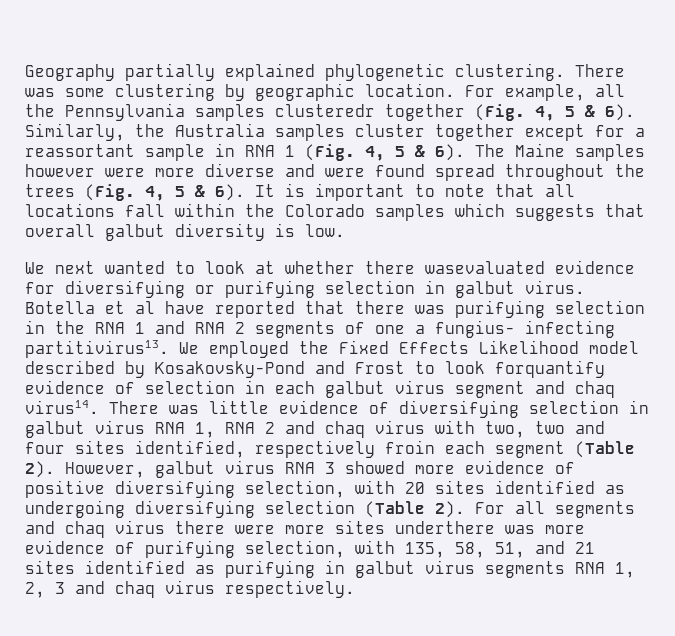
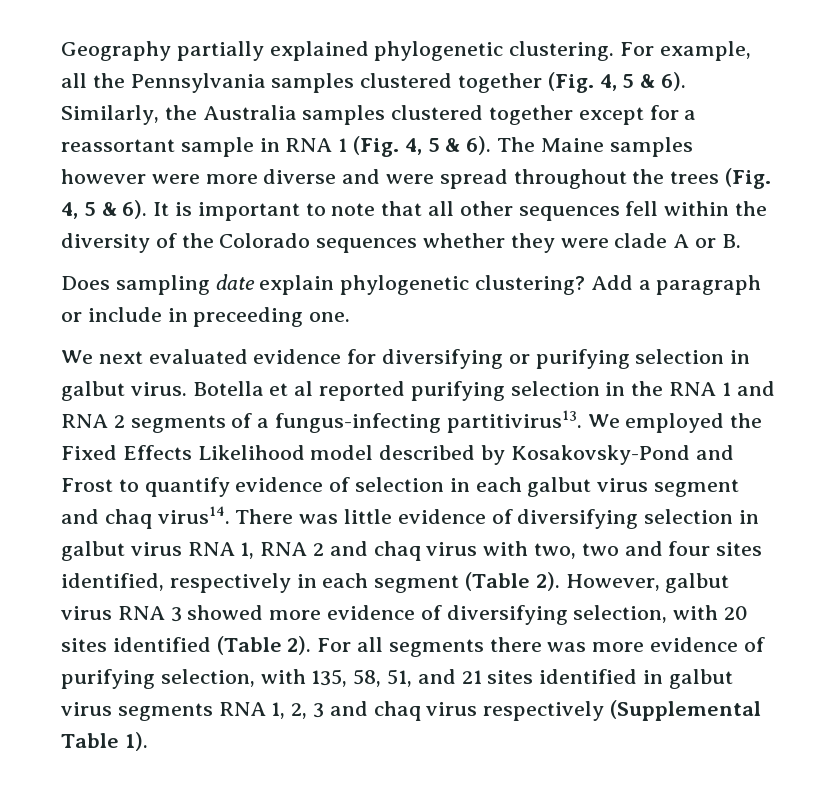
[575,64,625,77] [25,83,455,101] There was some clustering by geographic location. -> (615, 51) none
[275,104,375,117] clusteredr -> [360,73,453,88] clustered
[355,124,425,137] cluster -> [391,105,484,120] clustered
[375,164,425,177] found -> (435, 179) none
[25,203,645,221] [25,223,345,241] [25,261,545,274] locations fall within the Colorado samples which suggests that overall galbut diversity is low. // We next wanted to look at whether there wasevaluated -> [459,201,768,221] [61,233,741,253] [61,274,762,295] [61,307,351,327] [61,349,248,364] other sequences fell within the diversity of the Colorado sequences whether they were clade A or B. // Does sampling date explain phylogenetic clustering? Add a paragraph or include in preceeding one. // We next evaluated
[165,301,445,318] have reported that there was -> [319,381,406,401] reported
[375,320,615,338] one a fungius- infecting -> [257,413,442,433] a fungus-infecting
[445,360,605,378] look forquantify -> [144,477,230,497] quantify
[385,440,435,454] froin -> [296,574,317,588] in
[25,480,105,498] positive -> (442, 612) none
[605,485,625,494] [25,500,355,518] as undergoing diversifying selection -> (211, 644) none
[25,520,495,538] and chaq virus there were more sites underthere -> [489,637,542,652] there
[195,560,315,578] as purifying -> (638, 676) none
[225,580,355,598] respectively. -> [483,700,762,721] [61,732,148,751] respectively (Supplemental Table 1).

